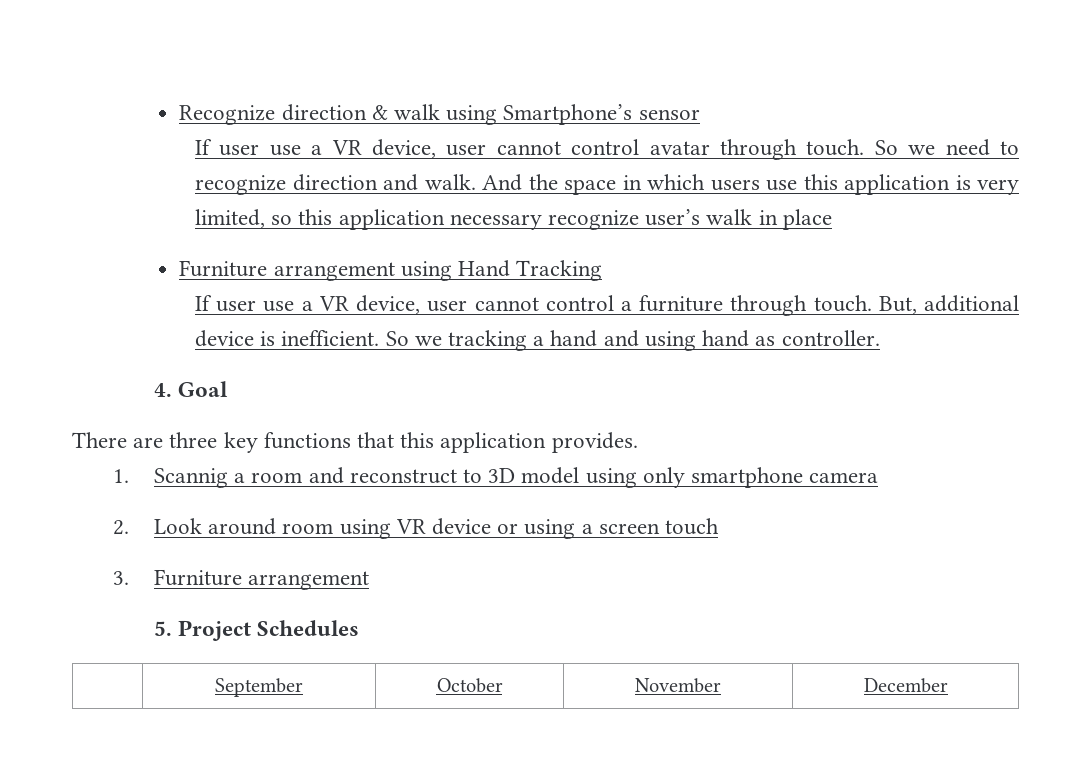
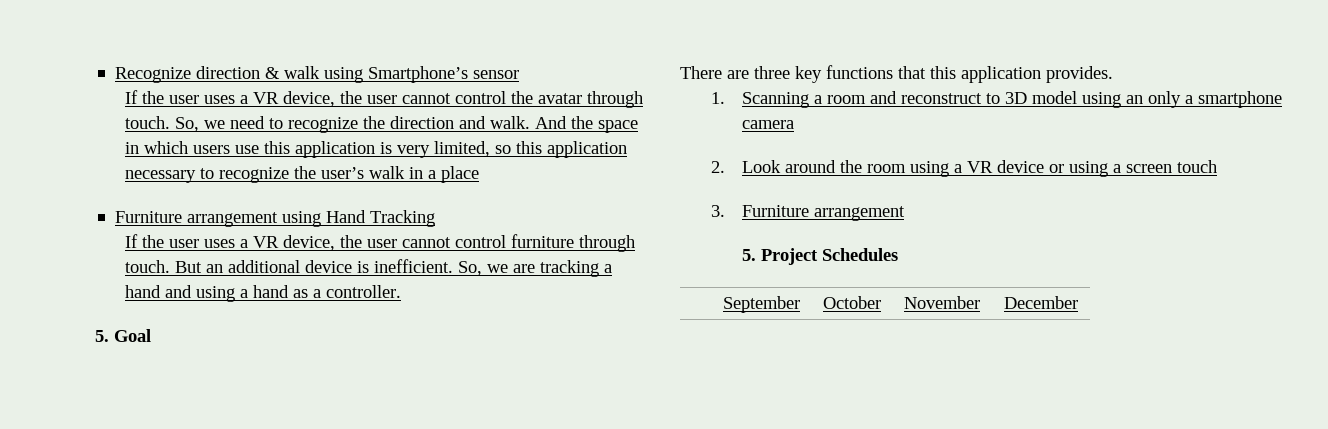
[219,139,640,158] user use a VR device, user cannot control -> [142,91,534,107] the user uses a VR device, the user cannot control the
[874,140,898,155] So -> [175,117,200,132] So,
(287, 185) none -> [363,116,386,129] the
[548,210,640,230] recognize -> [200,166,317,183] to recognize the
(778, 217) none -> [428,170,437,179] a
[216,295,632,314] user use a VR device, user cannot control a -> [142,235,507,251] the user uses a VR device, the user cannot control
[878,296,917,314] But, -> [175,261,224,273] But an
[385,331,442,346] So we -> [458,261,536,276] So, we are
(696, 341) none -> [240,289,249,298] a
(776, 341) none -> [313,289,322,298] a
[154,383,173,397] 4. -> [94,330,109,342] 5.
[154,468,229,488] Scannig -> [741,92,809,108] Scanning
[642,467,685,488] only -> [1125,91,1193,108] an only a
(277, 526) none -> [839,160,862,173] the
(391, 529) none -> [953,164,962,173] a

